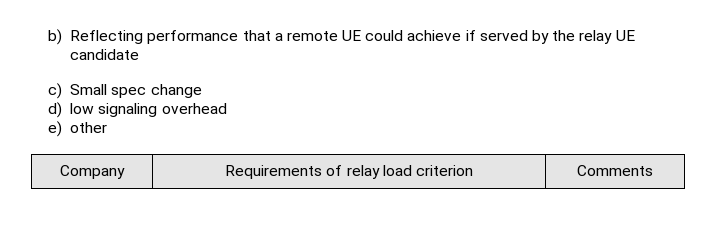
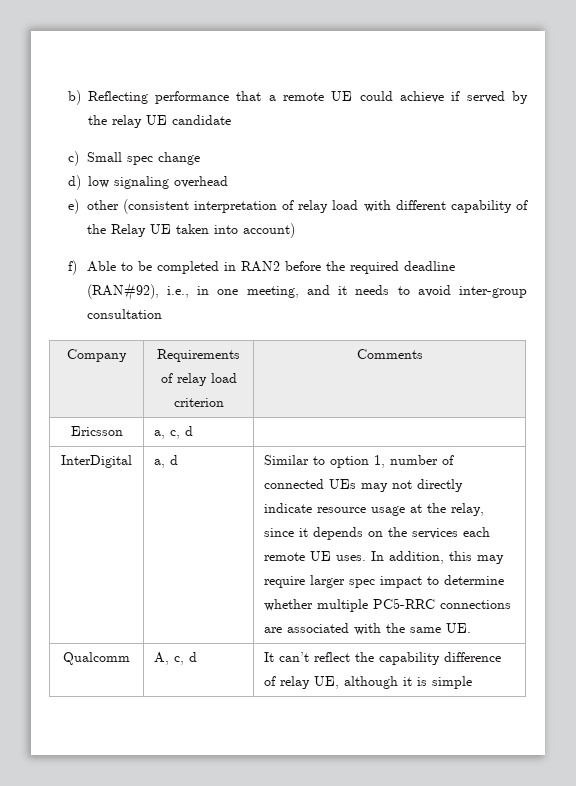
(108, 127) none -> [122,199,528,214] [86,223,295,238] [67,260,455,275] [86,283,528,301] [86,309,162,319] (consistent interpretation of relay load with different capability of the Relay UE taken into account) // f) Able to be completed in RAN2 before the required deadline (RAN#92), i.e., in one meeting, and it needs to avoid inter-group consultation
(653, 170) none -> [70,426,123,436] [154,426,194,439] [61,455,132,468] [154,455,179,468] [264,455,455,468] [264,479,464,492] [264,503,485,516] [264,527,491,540] [264,551,505,564] [264,575,505,588] [264,598,512,612] [264,623,472,635] [63,652,130,665] [154,652,198,665] [264,652,502,665] [264,676,473,689] // Ericsson | a, c, d | // InterDigital | a, d | Similar to option 1, number of connected UEs may not directly indicate resource usage at the relay, since it depends on the services each remote UE uses. In addition, this may require larger spec impact to determine whether multiple PC5-RRC connections are associated with the same UE. // Qualcomm | A, c, d | It can’t reflect the capability difference of relay UE, although it is simple

